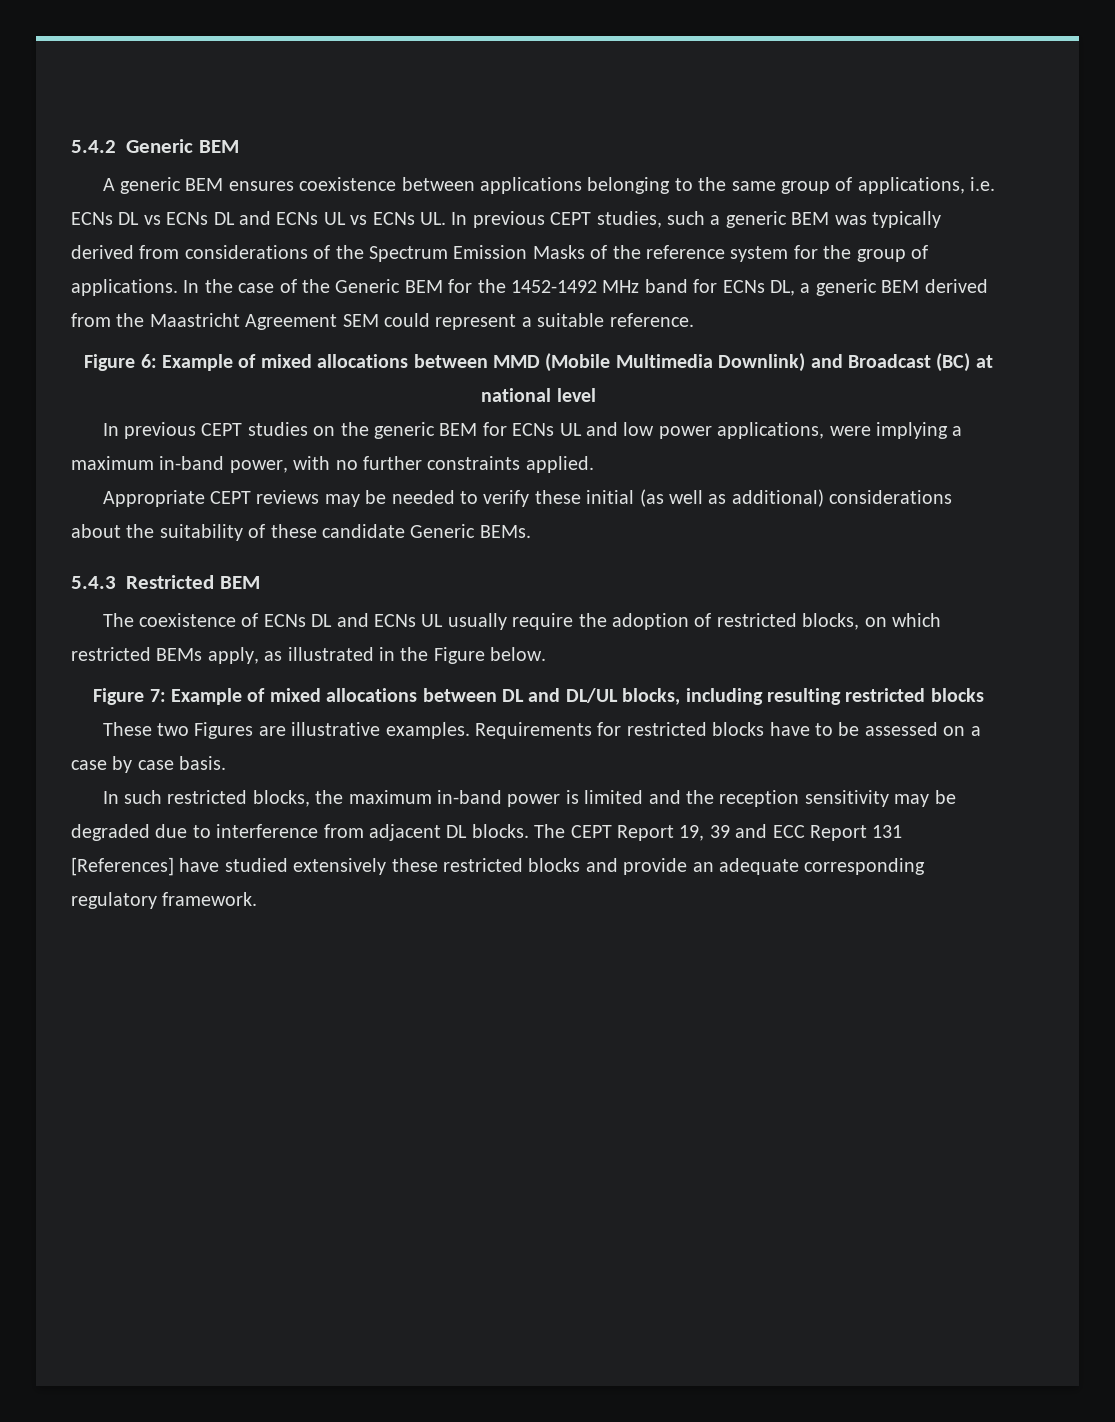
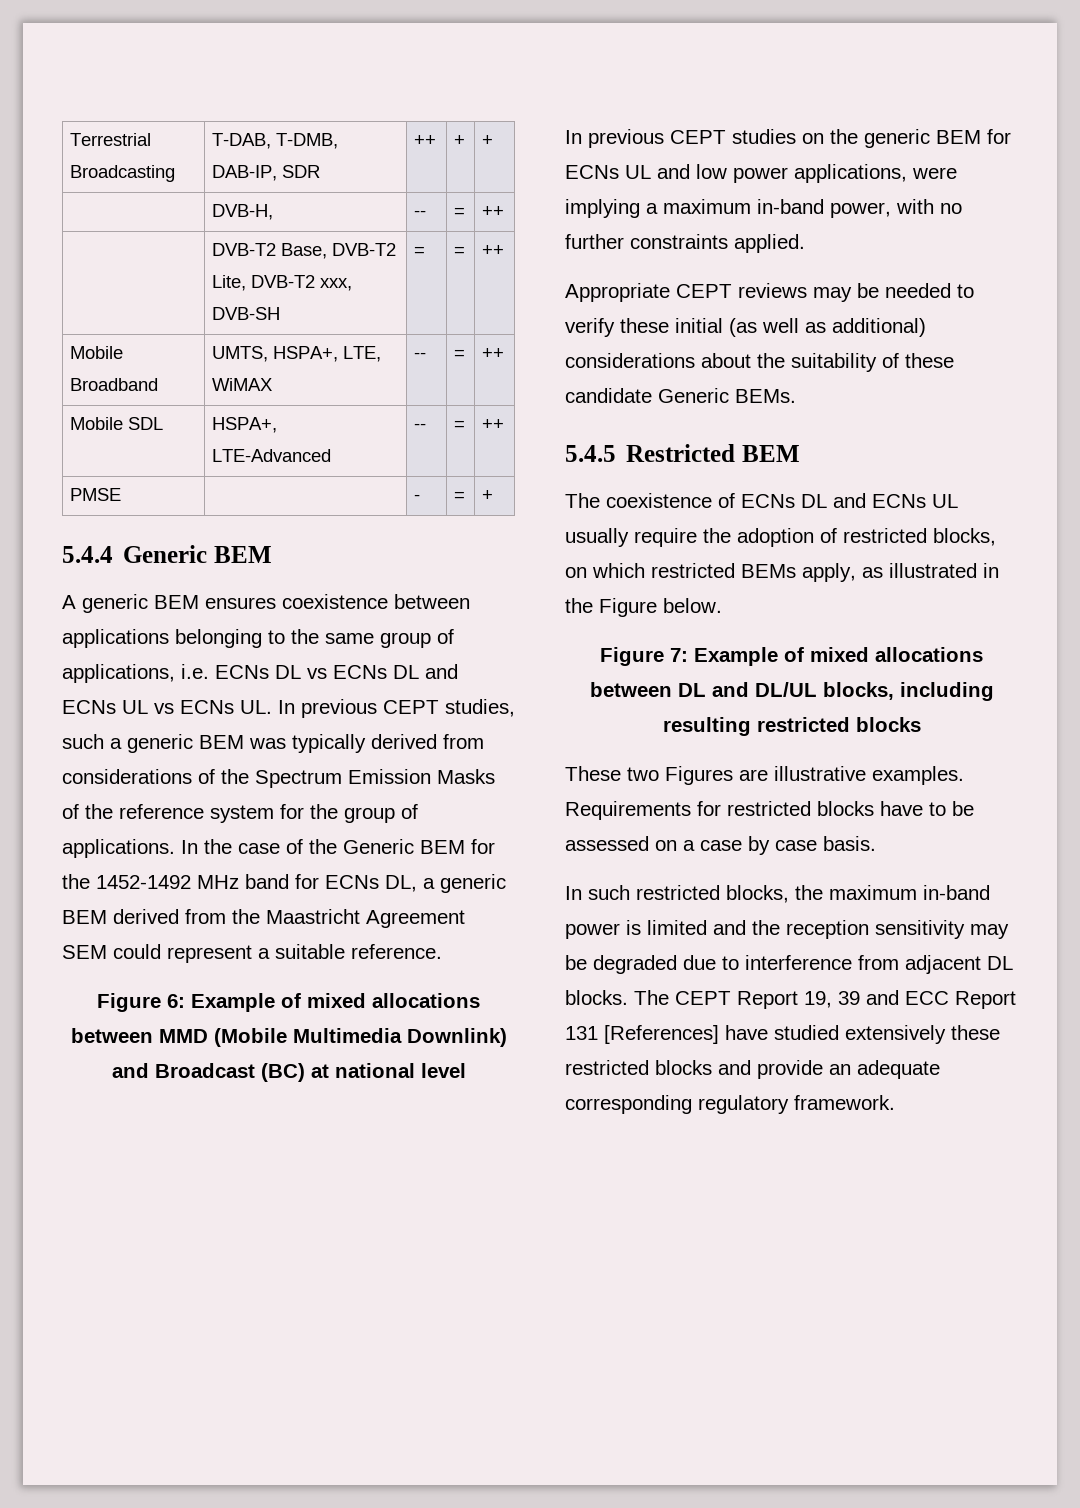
[71,140,116,153] 5.4.2 -> [70,133,152,146] [70,165,176,182] [212,133,339,149] [212,165,321,181] [414,135,437,146] [454,135,466,146] [482,135,494,146] [212,204,274,220] [414,210,427,217] [454,207,466,217] [482,206,505,217] [212,243,397,259] [212,275,353,291] [212,307,281,320] [414,246,426,256] [454,246,466,256] [482,245,505,256] [70,346,124,359] [70,378,159,391] [212,346,382,362] [212,378,273,391] [414,352,427,359] [454,349,466,359] [482,348,505,359] [70,417,164,430] [212,417,278,433] [212,449,332,462] [414,423,427,430] [454,420,466,430] [482,419,505,430] [70,488,122,501] [414,494,421,501] [454,491,466,501] [482,490,494,501] [62,546,113,563] Terrestrial Broadcasting | T-DAB, T-DMB, DAB-IP, SDR | ++ | + | + // | DVB-H, | -- | = | ++ // | DVB-T2 Base, DVB-T2 Lite, DVB-T2 xxx, DVB-SH | = | = | ++ // Mobile Broadband | UMTS, HSPA+, LTE, WiMAX | -- | = | ++ // Mobile SDL | HSPA+, LTE-Advanced | -- | = | ++ // PMSE | | - | = | + // 5.4.4
[71,576,116,589] 5.4.3 -> [565,445,616,462] 5.4.5

